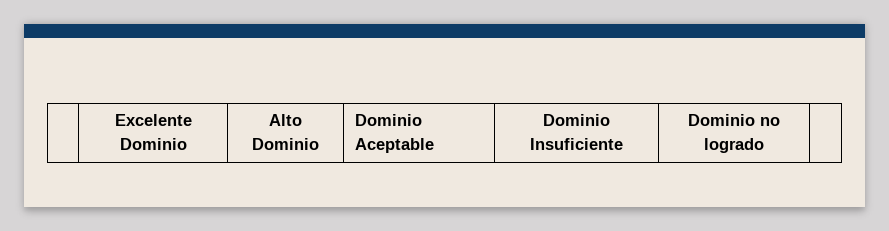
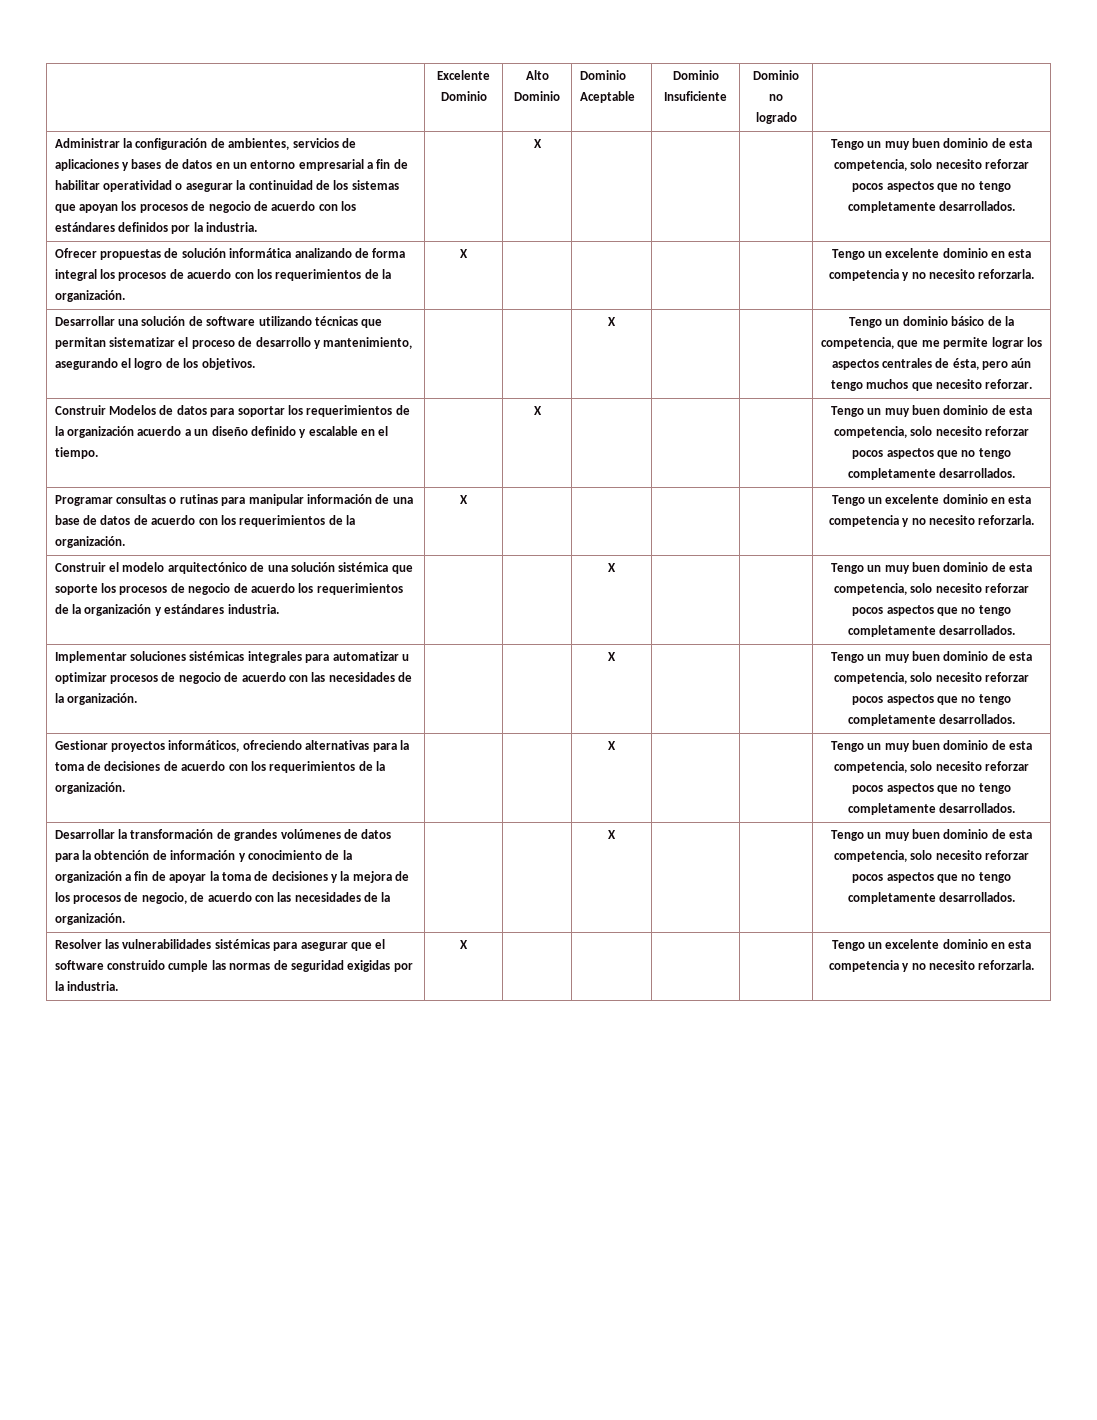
(764, 145) none -> [54,138,356,150] [54,159,408,171] [54,180,399,192] [54,201,357,213] [54,222,258,234] [533,139,542,148] [830,138,1033,150] [833,159,1030,171] [852,181,1011,192] [847,201,1016,213] [54,248,406,260] [54,269,392,281] [54,290,125,302] [460,249,468,258] [831,248,1032,260] [828,269,1035,281] [54,316,383,328] [54,337,413,349] [54,358,255,370] [608,317,616,326] [849,316,1014,328] [821,337,1042,349] [831,358,1032,370] [830,379,1033,391] [54,405,410,417] [54,426,389,438] [54,447,98,459] [533,406,542,415] [830,405,1033,417] [833,426,1030,438] [852,448,1011,459] [847,468,1016,480] [54,494,413,506] [54,515,356,527] [54,536,125,548] [460,495,468,504] [831,494,1032,506] [828,515,1035,527] [54,562,413,574] [54,583,403,595] [54,604,279,616] [608,563,616,572] [830,562,1033,574] [833,583,1030,595] [852,605,1011,616] [847,625,1016,637] [54,651,409,663] [54,672,413,684] [54,693,138,705] [608,652,616,661] [830,651,1033,663] [833,672,1030,684] [852,694,1011,705] [847,714,1016,726] [54,740,409,752] [54,761,386,773] [54,782,125,794] [608,741,616,750] [830,740,1033,752] [833,761,1030,773] [852,783,1011,794] [847,803,1016,815] [54,829,392,841] [54,850,352,862] [54,871,410,883] [54,892,391,904] [54,913,125,925] [608,830,616,839] [830,829,1033,841] [833,850,1030,862] [852,872,1011,883] [847,892,1016,904] [54,939,386,951] [54,960,413,972] [54,981,119,991] [460,940,468,949] [831,939,1032,951] [828,960,1035,972] // Administrar la configuración de ambientes, servicios de aplicaciones y bases de datos en un entorno empresarial a fin de habilitar operatividad o asegurar la continuidad de los sistemas que apoyan los procesos de negocio de acuerdo con los estándares definidos por la industria. | | X | | | | Tengo un muy buen dominio de esta competencia, solo necesito reforzar pocos aspectos que no tengo completamente desarrollados. // Ofrecer propuestas de solución informática analizando de forma integral los procesos de acuerdo con los requerimientos de la organización. | X | | | | | Tengo un excelente dominio en esta competencia y no necesito reforzarla. // Desarrollar una solución de software utilizando técnicas que permitan sistematizar el proceso de desarrollo y mantenimiento, asegurando el logro de los objetivos. | | | X | | | Tengo un dominio básico de la competencia, que me permite lograr los aspectos centrales de ésta, pero aún tengo muchos que necesito reforzar. // Construir Modelos de datos para soportar los requerimientos de la organización acuerdo a un diseño definido y escalable en el tiempo. | | X | | | | Tengo un muy buen dominio de esta competencia, solo necesito reforzar pocos aspectos que no tengo completamente desarrollados. // Programar consultas o rutinas para manipular información de una base de datos de acuerdo con los requerimientos de la organización. | X | | | | | Tengo un excelente dominio en esta competencia y no necesito reforzarla. // Construir el modelo arquitectónico de una solución sistémica que soporte los procesos de negocio de acuerdo los requerimientos de la organización y estándares industria. | | | X | | | Tengo un muy buen dominio de esta competencia, solo necesito reforzar pocos aspectos que no tengo completamente desarrollados. // Implementar soluciones sistémicas integrales para automatizar u optimizar procesos de negocio de acuerdo con las necesidades de la organización. | | | X | | | Tengo un muy buen dominio de esta competencia, solo necesito reforzar pocos aspectos que no tengo completamente desarrollados. // Gestionar proyectos informáticos, ofreciendo alternativas para la toma de decisiones de acuerdo con los requerimientos de la organización. | | | X | | | Tengo un muy buen dominio de esta competencia, solo necesito reforzar pocos aspectos que no tengo completamente desarrollados. // Desarrollar la transformación de grandes volúmenes de datos para la obtención de información y conocimiento de la organización a fin de apoyar la toma de decisiones y la mejora de los procesos de negocio, de acuerdo con las necesidades de la organización. | | | X | | | Tengo un muy buen dominio de esta competencia, solo necesito reforzar pocos aspectos que no tengo completamente desarrollados. // Resolver las vulnerabilidades sistémicas para asegurar que el software construido cumple las normas de seguridad exigidas por la industria. | X | | | | | Tengo un excelente dominio en esta competencia y no necesito reforzarla.

